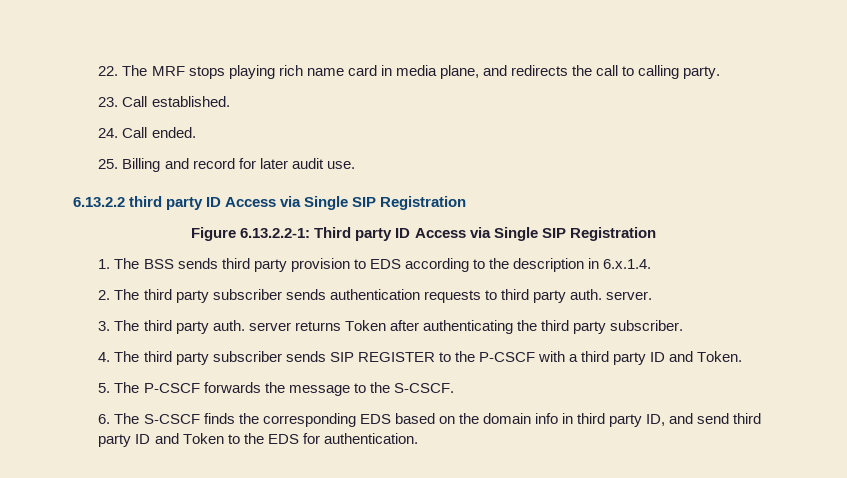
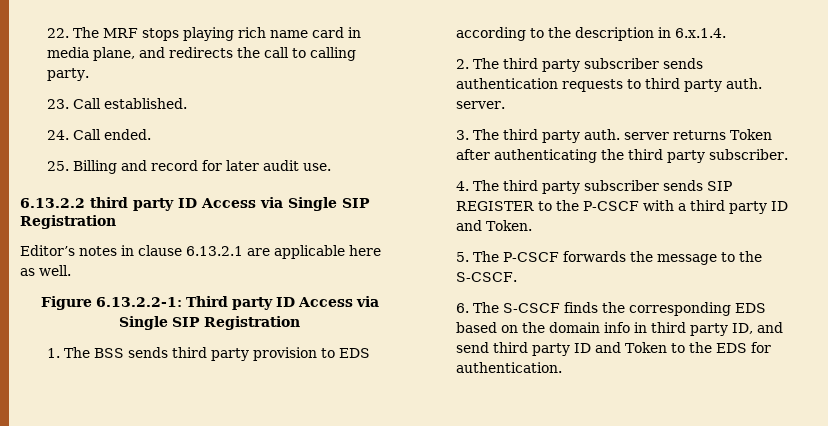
(467, 203) none -> [20,245,381,259] [20,265,71,276] // Editor’s notes in clause 6.13.2.1 are applicable here as well.

